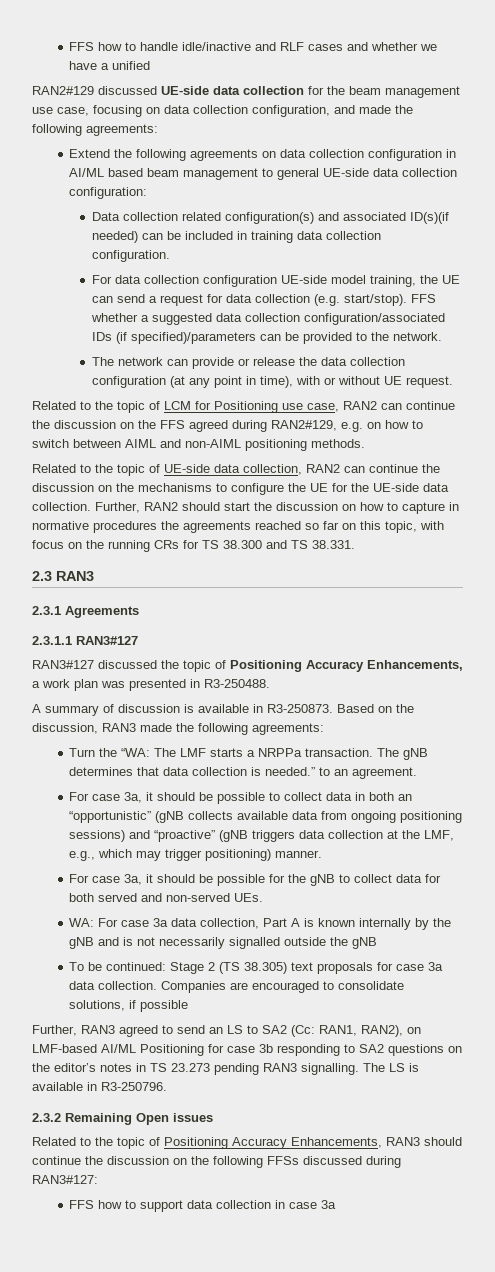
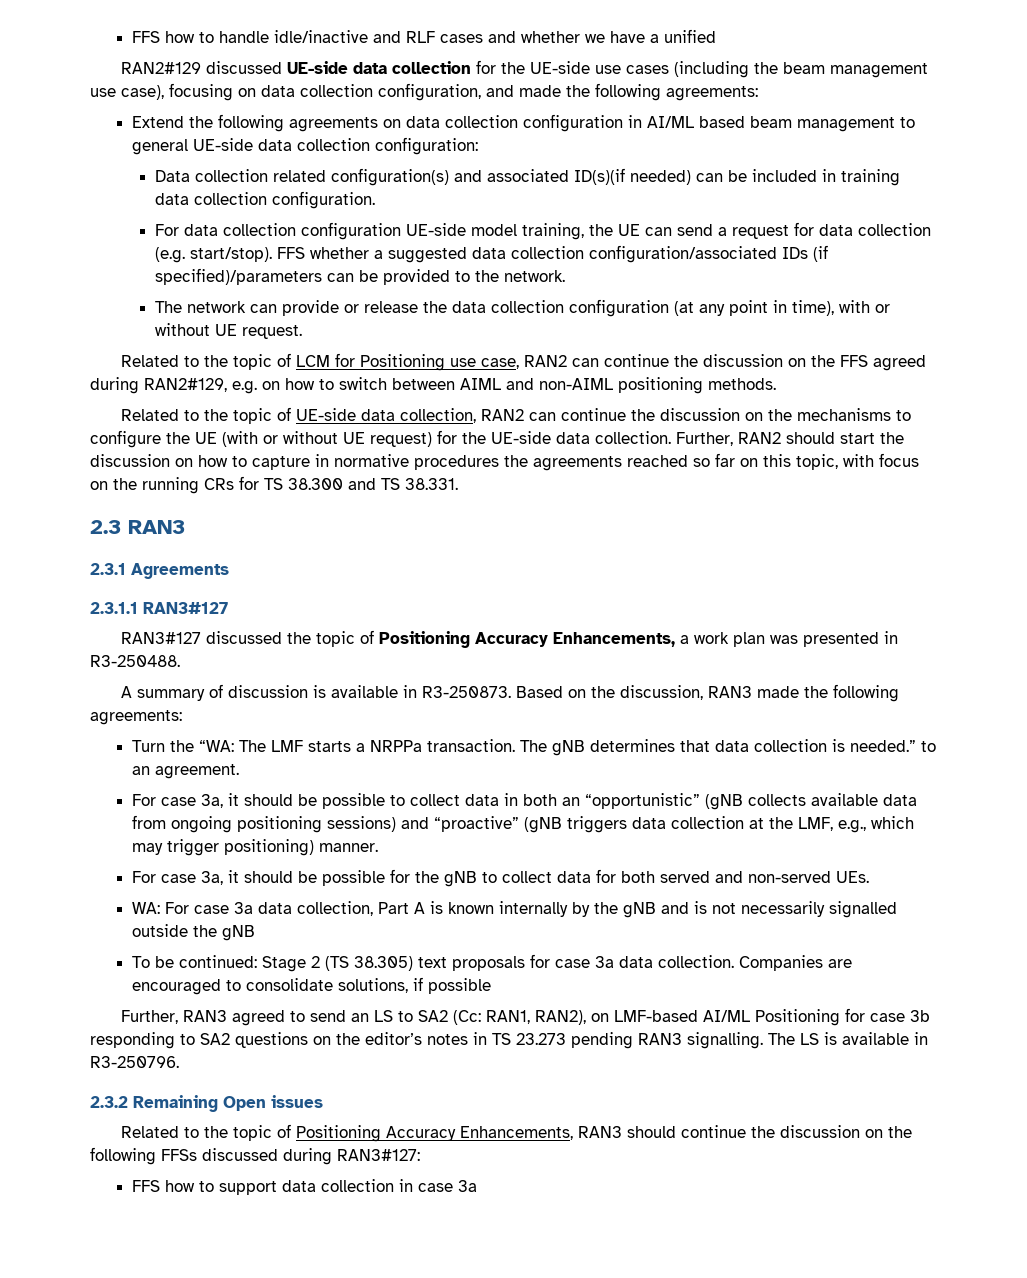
(345, 90) none -> [530,61,779,78] UE-side use cases (including the
[57,107,89,116] case, -> [121,85,164,100] case),
(328, 487) none -> [222,431,432,447] (with or without UE request)

